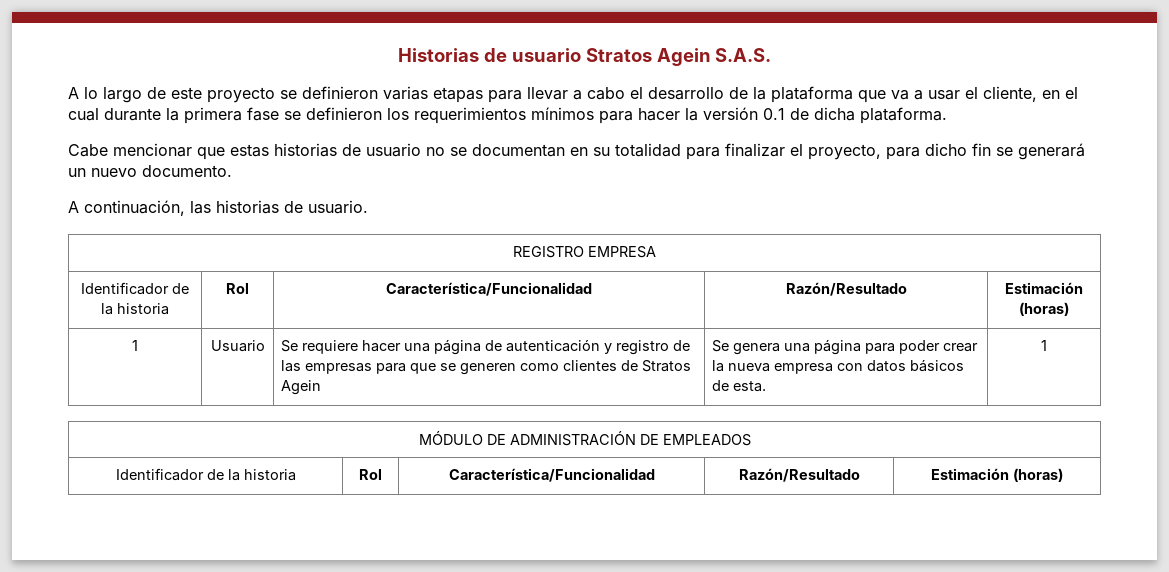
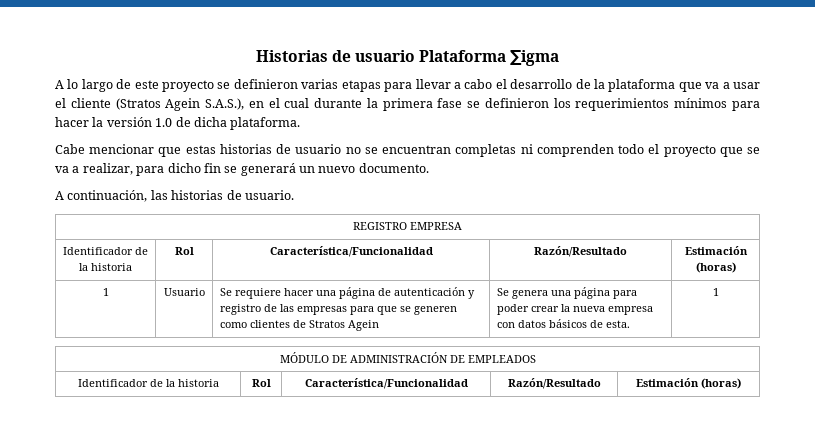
[585,48,772,66] Stratos Agein S.A.S. -> [419,50,560,66] Plataforma ∑igma
[983,86,1037,102] cliente, -> [70,98,245,111] cliente (Stratos Agein S.A.S.),
[763,108,785,120] 0.1 -> [155,118,173,127] 1.0
[472,143,881,160] documentan en su totalidad para finalizar el proyecto, -> [382,144,761,157] [55,163,133,175] encuentran completas ni comprenden todo el proyecto que se va a realizar,

